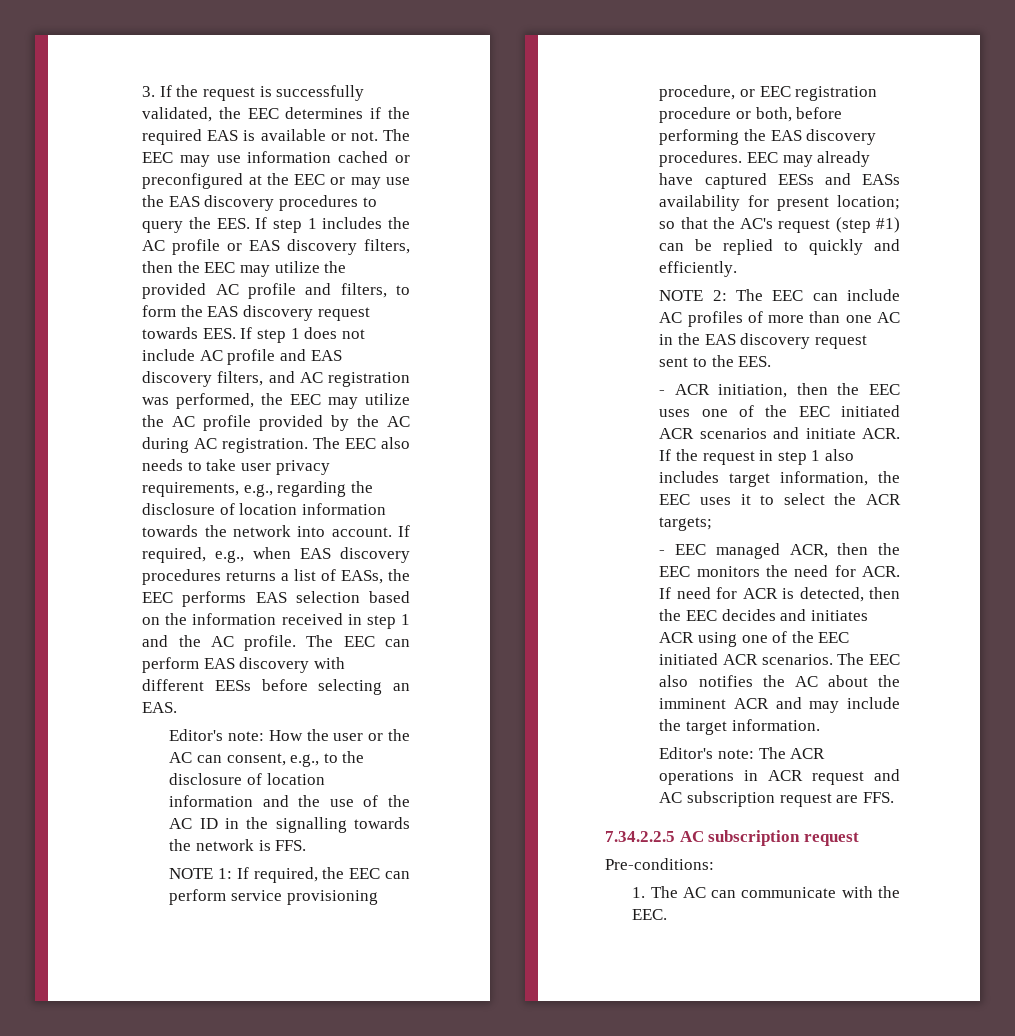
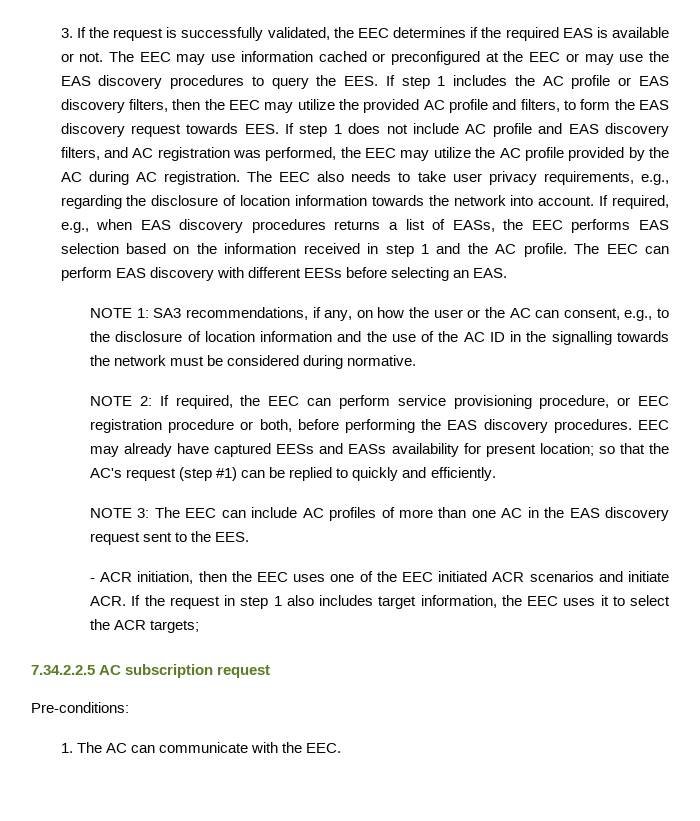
[169,729,303,741] Editor's note: How -> [90,307,405,321] NOTE 1: SA3 recommendations, if any, on how
[258,840,307,851] [169,868,233,879] is FFS. // NOTE 1: -> [170,355,417,369] [90,396,152,406] must be considered during normative. // NOTE 2:
[712,290,727,301] 2: -> [137,508,150,518] 3:
[659,543,900,559] [659,565,900,577] [659,587,900,602] [659,609,868,621] [659,631,850,647] [659,653,900,665] [659,675,900,687] [659,697,900,713] [659,719,820,735] [659,747,826,759] [659,769,900,785] [659,791,894,807] // - EEC managed ACR, then the EEC monitors the need for ACR. If need for ACR is detected, then the EEC decides and initiates ACR using one of the EEC initiated ACR scenarios. The EEC also notifies the AC about the imminent ACR and may include the target information. // Editor's note: The ACR operations in ACR request and AC subscription request are FFS. -> (200, 626) none

